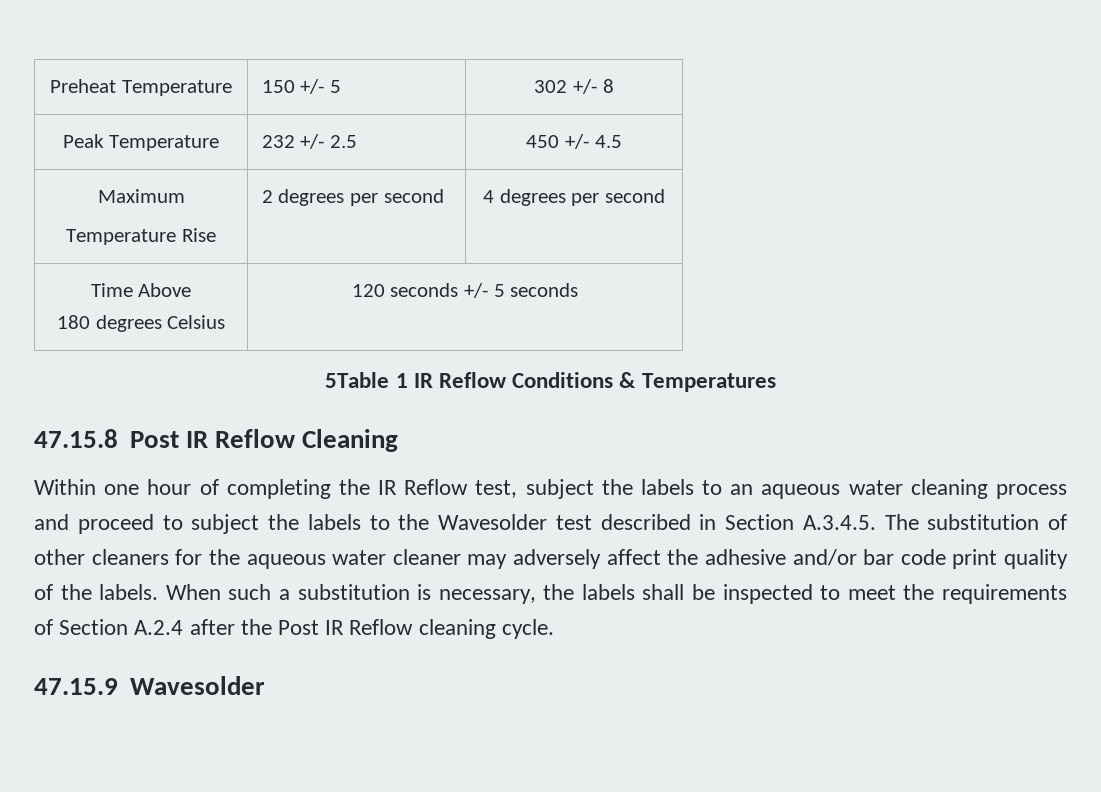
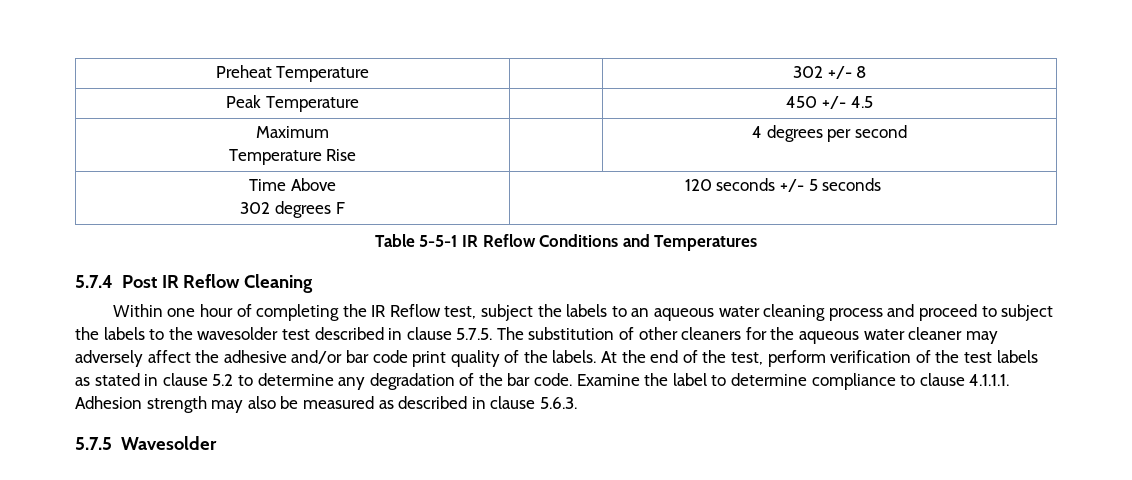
[261,79,341,94] 150 +/- 5 -> (370, 74) none
[261,134,357,149] 232 +/- 2.5 -> (359, 104) none
[261,189,444,206] 2 degrees per second -> (357, 155) none
[56,315,226,332] 180 degrees Celsius -> [240,201,345,218] 302 degrees F
[325,372,408,388] 5Table 1 -> [374,234,458,247] Table 5-5-1
[619,372,637,388] & -> [622,234,650,247] and
[34,429,118,448] 47.15.8 -> [75,275,113,288] 5.7.4
[438,514,547,530] Wavesolder -> [197,327,279,340] wavesolder
[725,514,876,530] Section A.3.4.5. -> [406,327,493,340] clause 5.7.5.
[165,584,1068,604] [34,619,554,639] [34,678,118,695] When such a substitution is necessary, the labels shall be inspected to meet the requirements of Section A.2.4 after the Post IR Reflow cleaning cycle. // 47.15.9 -> [601,350,1038,367] [75,373,1010,390] [75,396,577,413] [75,437,112,450] At the end of the test, perform verification of the test labels as stated in clause 5.2 to determine any degradation of the bar code. Examine the label to determine compliance to clause 4.1.1.1. Adhesion strength may also be measured as described in clause 5.6.3. // 5.7.5

